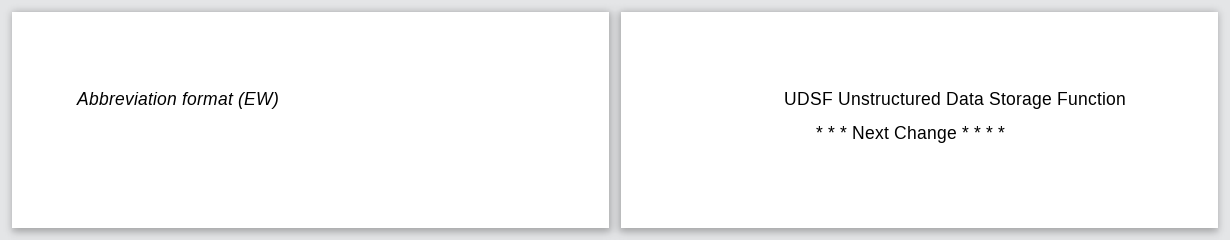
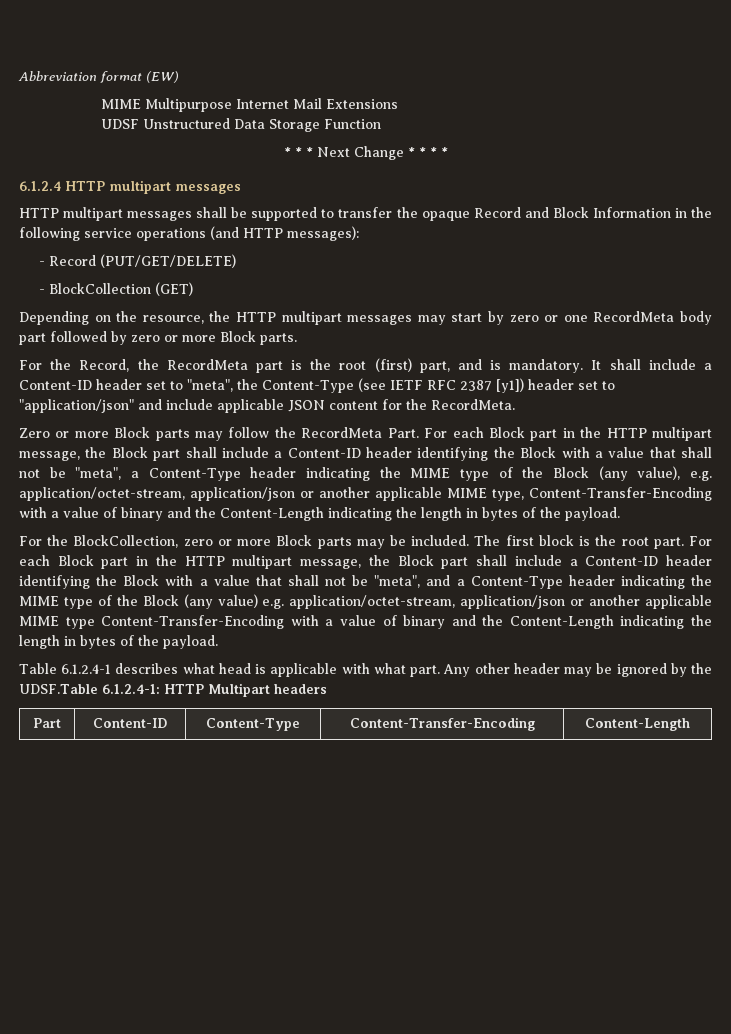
(279, 100) none -> [100,98,398,112] // MIME Multipurpose Internet Mail Extensions
(1005, 132) none -> [19,180,241,194] [19,207,713,221] [19,226,359,241] [39,254,237,268] [39,282,194,296] [19,311,713,325] [19,331,297,345] [19,358,712,373] [19,378,615,393] [19,399,515,413] [19,427,712,441] [19,447,712,461] [19,466,712,481] [19,487,712,501] [19,507,620,521] [19,535,712,549] [19,555,713,569] [19,575,712,589] [19,594,712,609] [19,615,712,629] [19,635,218,649] [19,663,713,677] [19,683,327,697] [33,718,61,728] [93,718,167,728] [206,718,300,731] [349,717,535,731] [585,718,690,731] // 6.1.2.4 HTTP multipart messages // HTTP multipart messages shall be supported to transfer the opaque Record and Block Information in the following service operations (and HTTP messages): // - Record (PUT/GET/DELETE) // - BlockCollection (GET) // Depending on the resource, the HTTP multipart messages may start by zero or one RecordMeta body part followed by zero or more Block parts. // For the Record, the RecordMeta part is the root (first) part, and is mandatory. It shall include a Content-ID header set to "meta", the Content-Type (see IETF RFC 2387 [y1]) header set to "application/json" and include applicable JSON content for the RecordMeta. // Zero or more Block parts may follow the RecordMeta Part. For each Block part in the HTTP multipart message, the Block part shall include a Content-ID header identifying the Block with a value that shall not be "meta", a Content-Type header indicating the MIME type of the Block (any value), e.g. application/octet-stream, application/json or another applicable MIME type, Content-Transfer-Encoding with a value of binary and the Content-Length indicating the length in bytes of the payload. // For the BlockCollection, zero or more Block parts may be included. The first block is the root part. For each Block part in the HTTP multipart message, the Block part shall include a Content-ID header identifying the Block with a value that shall not be "meta", and a Content-Type header indicating the MIME type of the Block (any value) e.g. application/octet-stream, application/json or another applicable MIME type Content-Transfer-Encoding with a value of binary and the Content-Length indicating the length in bytes of the payload. // Table 6.1.2.4-1 describes what head is applicable with what part. Any other header may be ignored by the UDSF.Table 6.1.2.4-1: HTTP Multipart headers // Part | Content-ID | Content-Type | Content-Transfer-Encoding | Content-Length

